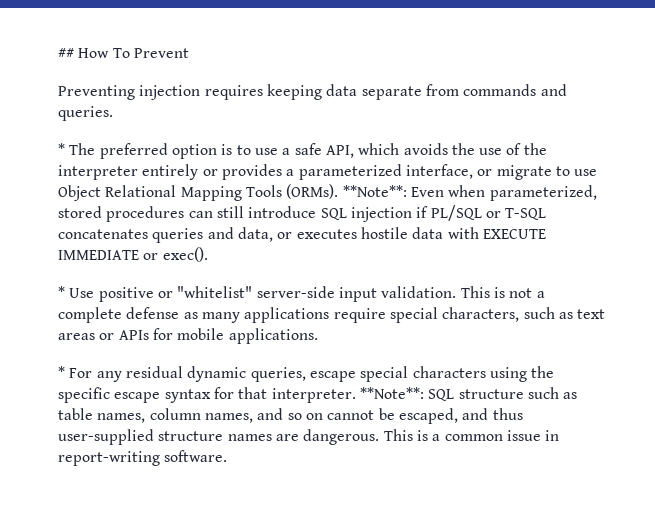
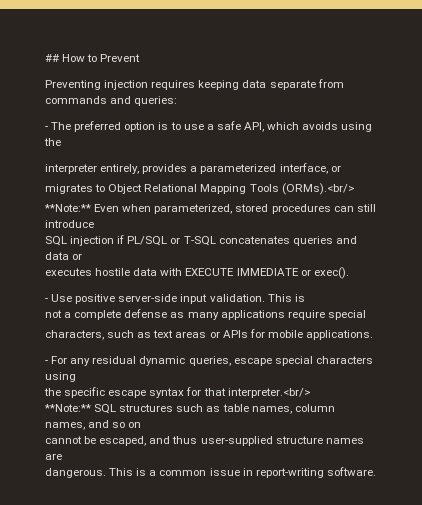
[112,48,130,58] To -> [87,54,98,62] to
[58,106,113,121] [58,143,65,155] queries. // * -> [134,96,178,106] [45,126,48,130] queries: // -
[451,143,547,155] [58,164,218,180] the use of the interpreter entirely or -> [341,122,373,132] [44,138,61,146] [45,164,140,174] using the // interpreter entirely,
[496,165,598,180] migrate to use -> [45,184,106,194] // migrates to
[286,184,407,199] (ORMs). **Note**: -> [281,183,355,195] [44,204,91,212] (ORMs).<br/> // **Note:**
(317, 212) none -> (94, 224) //
[237,227,293,242] data, or -> [45,252,83,260] data or //
[58,286,65,298] * -> [45,298,48,302] -
[157,286,253,298] or "whitelist" -> (116, 299) none
(505, 292) none -> (305, 298) //
(438, 315) none -> (366, 315) //
[58,366,65,378] * -> [45,360,48,364] -
(527, 374) none -> (76, 377) //
[271,387,524,403] interpreter. **Note**: SQL structure -> [227,388,311,398] [44,404,174,414] interpreter.<br/> // **Note:** SQL structures
(323, 416) none -> (142, 425) //
(299, 437) none -> (62, 456) //

